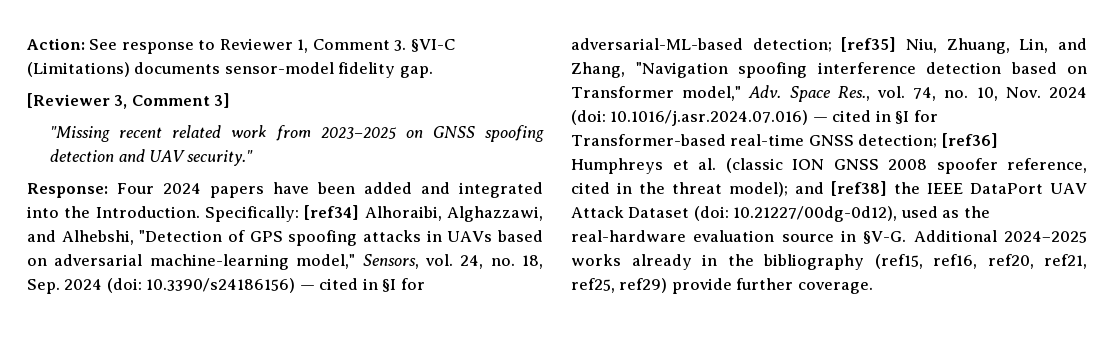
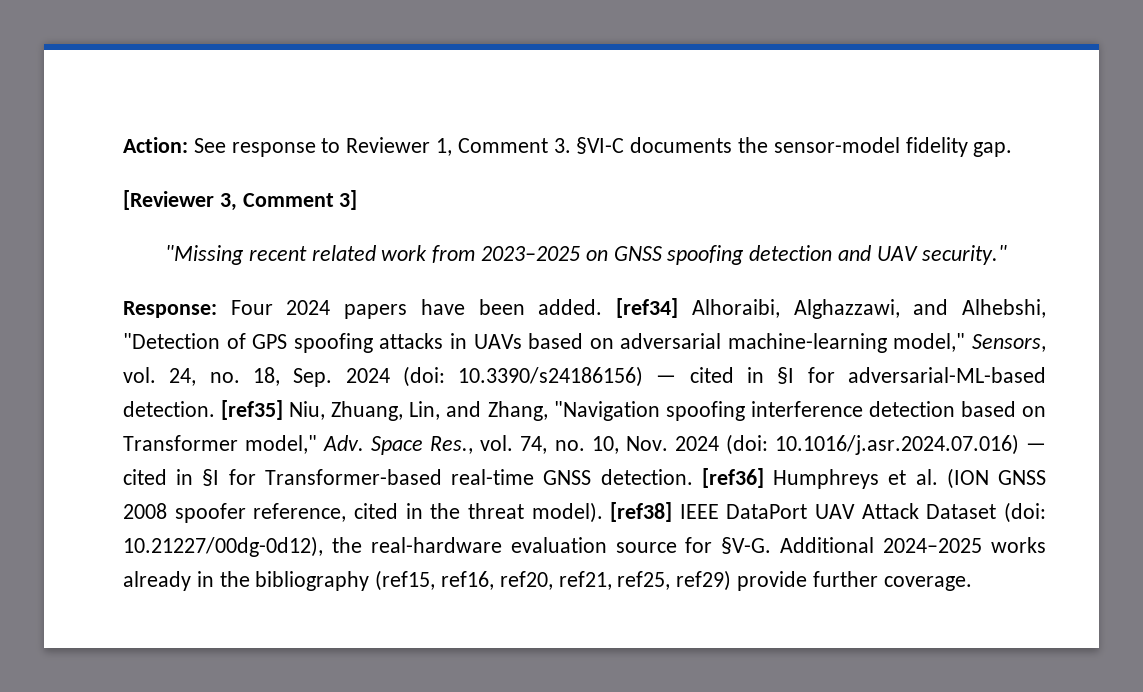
[27,62,221,77] (Limitations) documents -> [630,137,769,153] documents the
[364,182,543,198] [27,206,299,222] added and integrated into the Introduction. Specifically: -> [538,299,603,315] added.
[752,38,832,52] detection; -> [123,401,215,417] detection.
[858,134,938,148] detection; -> [600,469,693,485] detection.
[725,158,824,173] (classic ION -> [946,468,989,489] (ION
[729,181,920,197] model); and [ref38] the -> [531,502,673,523] model). [ref38]
[900,206,960,218] used as -> (323, 546) none
[841,230,856,242] in -> [685,537,713,553] for

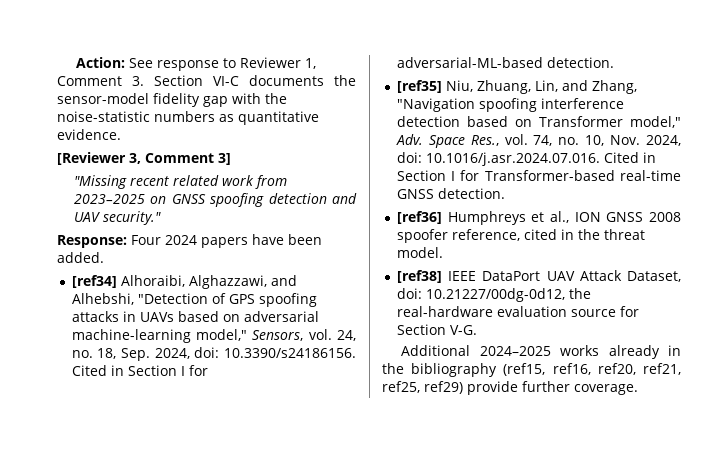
[576,137,625,154] §VI-C -> [154,75,239,86] Section VI-C
[973,142,1013,157] gap. -> [203,93,287,107] [57,111,319,125] [57,129,121,140] gap with the noise-statistic numbers as quantitative evidence.
(603, 307) none -> (104, 257) //
[345,366,795,387] 2024 (doi: 10.3390/s24186156) — cited in §I -> [154,347,356,359] [71,365,185,376] 2024, doi: 10.3390/s24186156. Cited in Section I
(215, 409) none -> (614, 62) //
[674,434,1047,455] [123,469,220,486] 2024 (doi: 10.1016/j.asr.2024.07.016) — cited in §I -> [646,135,681,146] [396,152,656,166] [396,170,456,181] 2024, doi: 10.1016/j.asr.2024.07.016. Cited in Section I
(693, 477) none -> (505, 193) //
[915,468,989,489] al. (ION -> [549,211,601,223] al., ION
[531,502,603,523] model). -> [396,247,443,258] model. //
[926,502,1046,523] [123,536,323,557] Dataset (doi: 10.21227/00dg-0d12), -> [627,271,681,282] [396,288,565,302] Dataset, doi: 10.21227/00dg-0d12,
[721,537,772,554] §V-G. -> [396,324,477,335] Section V-G. //

